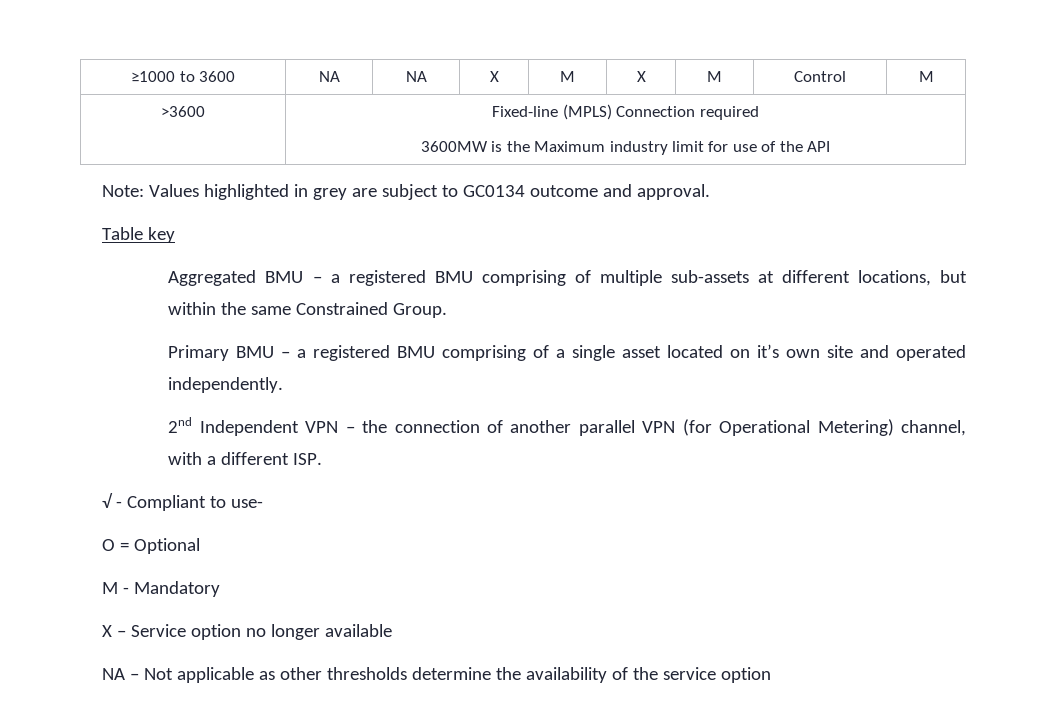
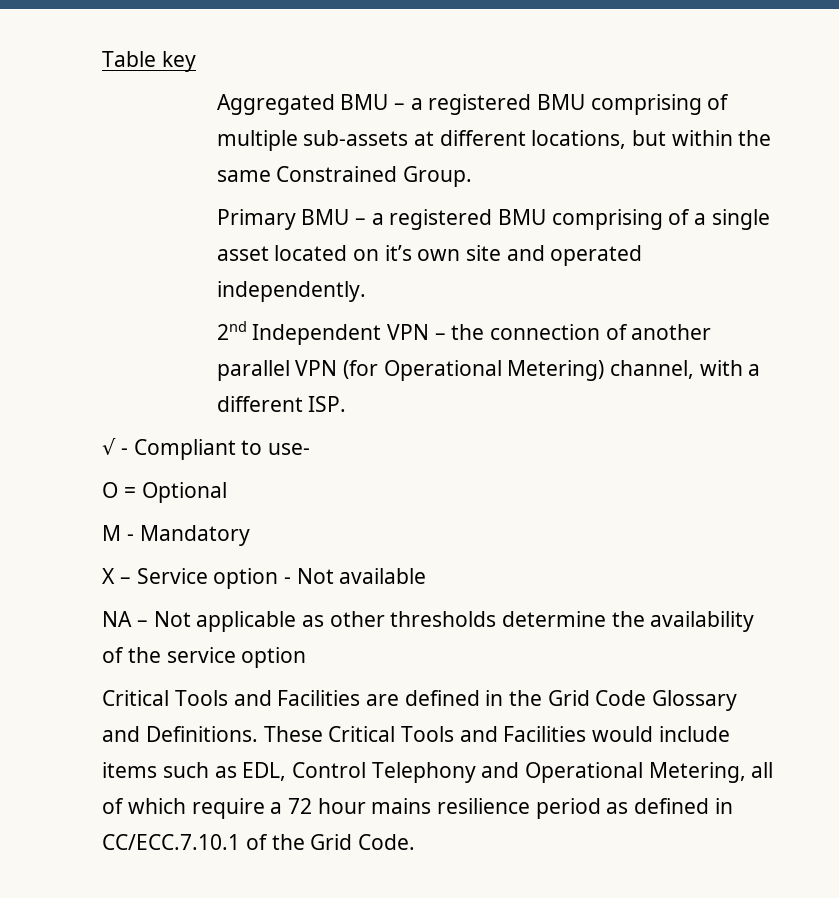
[131,71,235,82] [318,71,340,82] [405,71,427,82] [489,71,499,82] [560,71,575,82] [636,71,646,82] [707,71,722,82] [794,71,846,82] [918,71,934,82] [161,106,205,117] [492,104,759,120] [420,141,831,155] [102,184,711,200] ≥1000 to 3600 | NA | NA | X | M | X | M | Control | M // >3600 | Fixed-line (MPLS) Connection required // 3600MW is the Maximum industry limit for use of the API // Note: Values highlighted in grey are subject to GC0134 outcome and approval. // -> (102, 59) none
[246,624,321,640] no longer -> [283,568,334,584] - Not
(772, 675) none -> [102,690,737,711] [102,726,730,742] [102,762,774,783] [102,798,733,819] [102,834,415,850] // Critical Tools and Facilities are defined in the Grid Code Glossary and Definitions. These Critical Tools and Facilities would include items such as EDL, Control Telephony and Operational Metering, all of which require a 72 hour mains resilience period as defined in CC/ECC.7.10.1 of the Grid Code.

